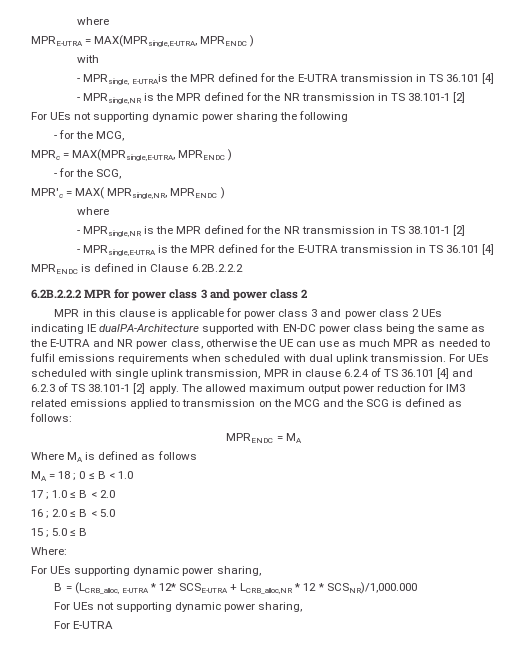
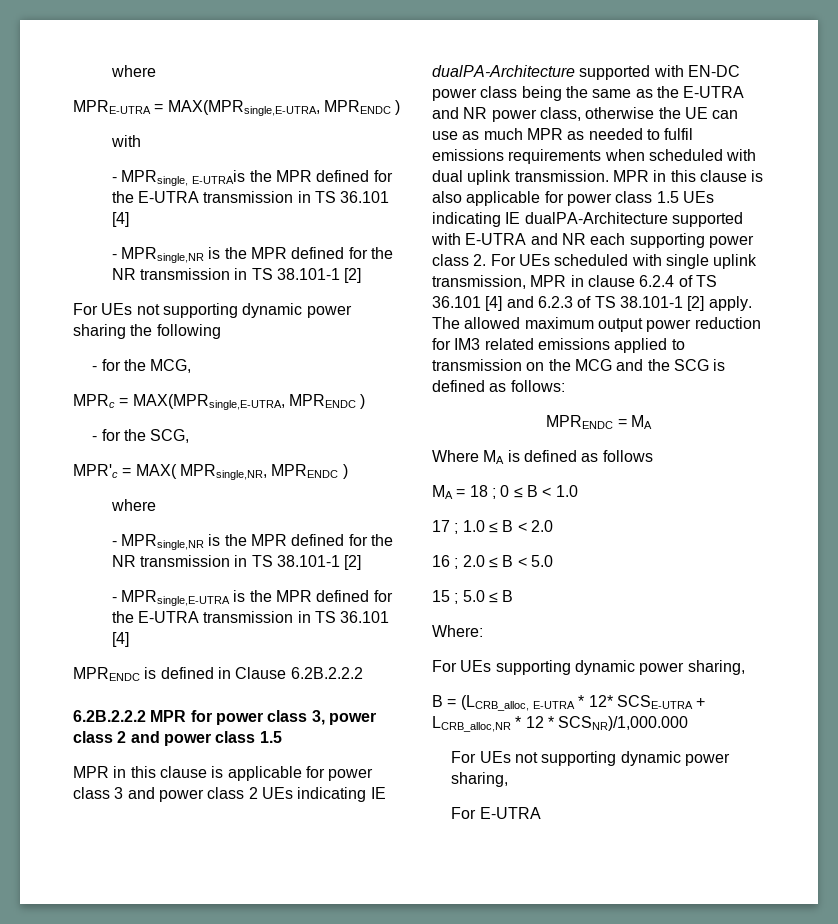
[200,289,307,301] 3 and power class 2 -> [311,710,376,725] [73,731,282,746] 3, power class 2 and power class 1.5
(446, 358) none -> [612,170,764,182] [432,191,714,206] [432,212,743,227] [431,233,754,248] [432,254,487,266] MPR in this clause is also applicable for power class 1.5 UEs indicating IE dualPA-Architecture supported with E-UTRA and NR each supporting power class 2.

